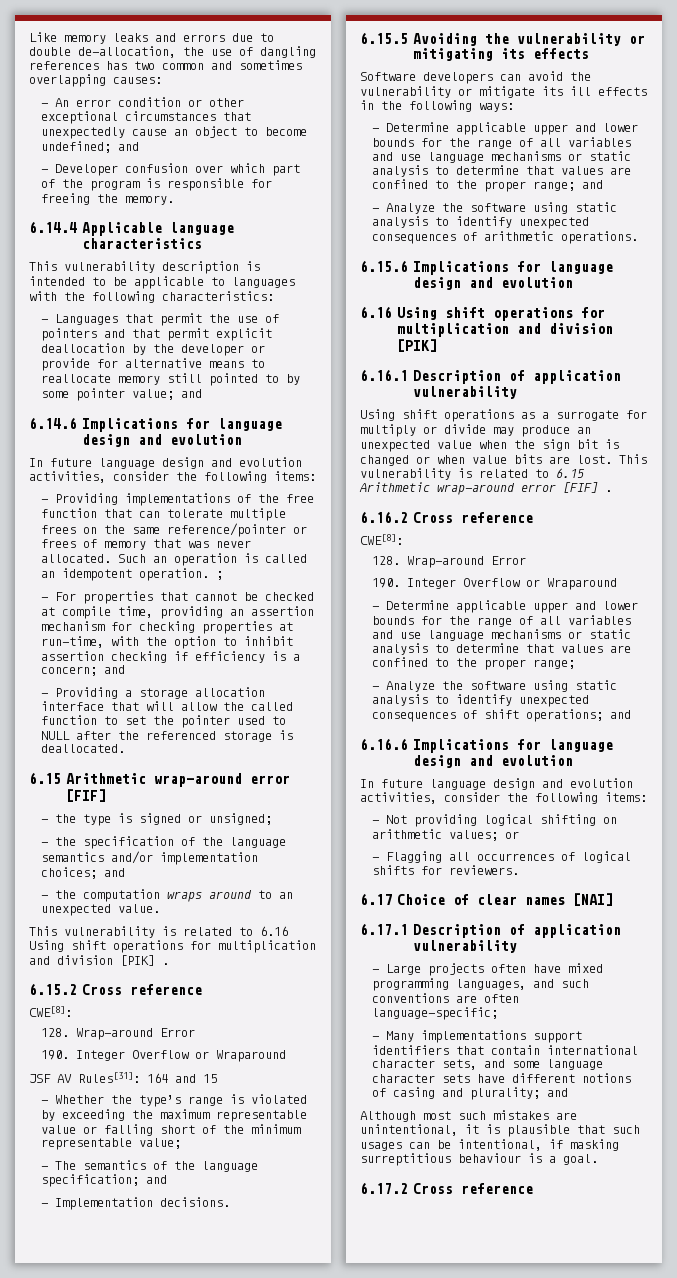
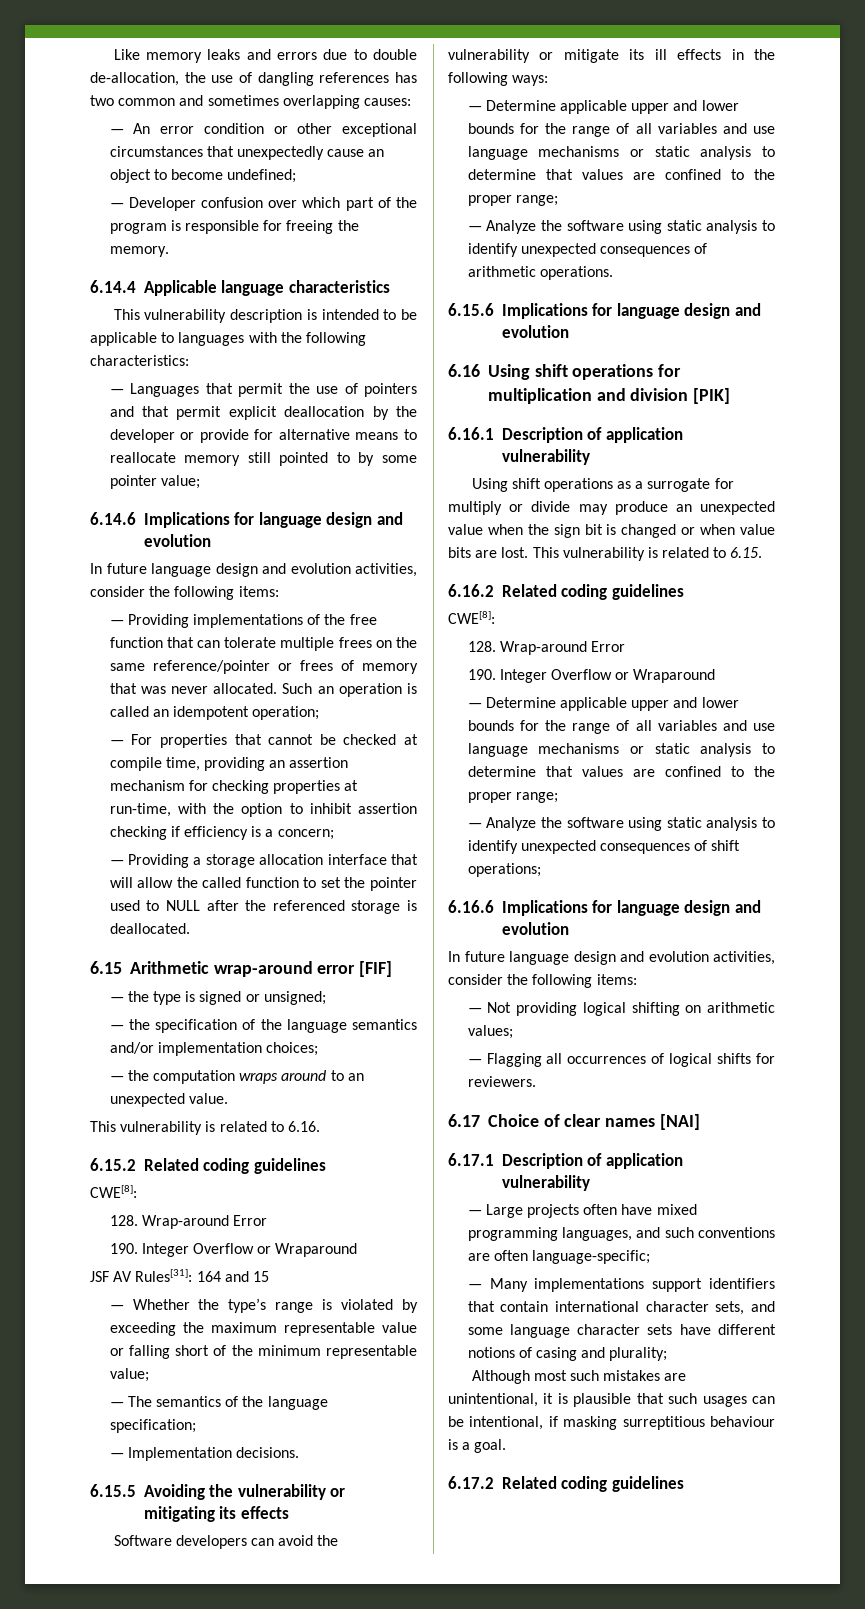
[118,142,140,151] and -> (297, 176) none
[181,389,203,398] and -> (200, 482) none
[139,568,224,581] operation. ; -> [252,706,320,720] operation;
[104,665,126,674] and -> (334, 834) none
[104,868,126,877] and -> (319, 1049) none
[260,926,288,936] [29,940,316,953] [29,955,169,966] [29,983,203,995] 6.16 Using shift operations for multiplication and division [PIK] . // 6.15.2 Cross reference -> [287,1121,320,1132] [90,1158,326,1174] 6.16. // 6.15.2 Related coding guidelines
[146,1175,168,1184] and -> (196, 1426) none
[582,180,604,189] and -> (558, 200) none
[556,468,585,478] [359,482,612,495] [360,511,534,523] 6.15 Arithmetic wrap-around error [FIF] . // 6.16.2 Cross reference -> [730,547,763,558] [448,584,684,600] 6.15. // 6.16.2 Related coding guidelines
[610,710,632,719] and -> (541, 870) none
[505,831,520,839] or -> (513, 1032) none
[547,1088,569,1097] and -> (668, 1354) none
[413,1183,534,1194] Cross reference -> [501,1476,684,1492] Related coding guidelines

